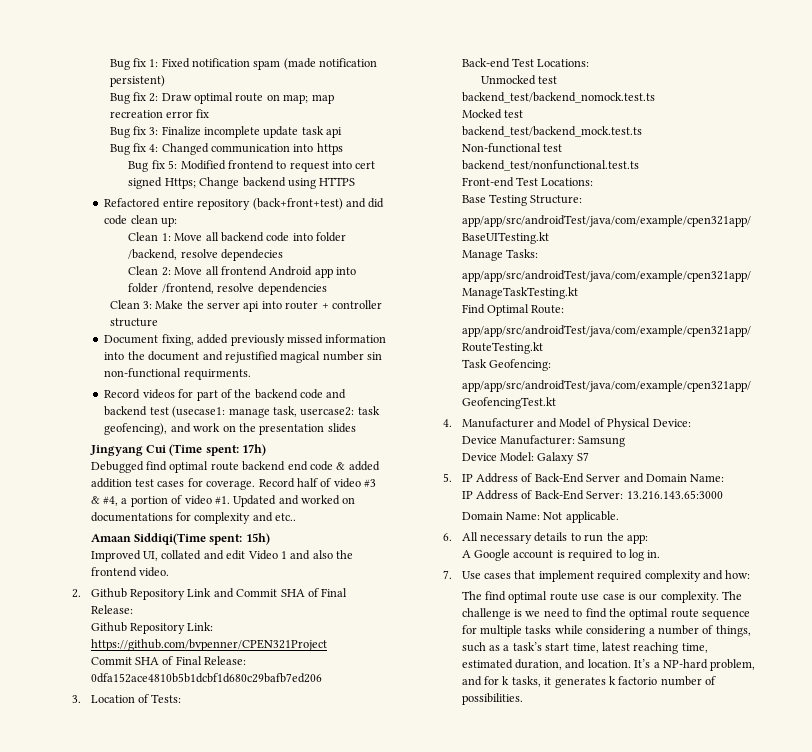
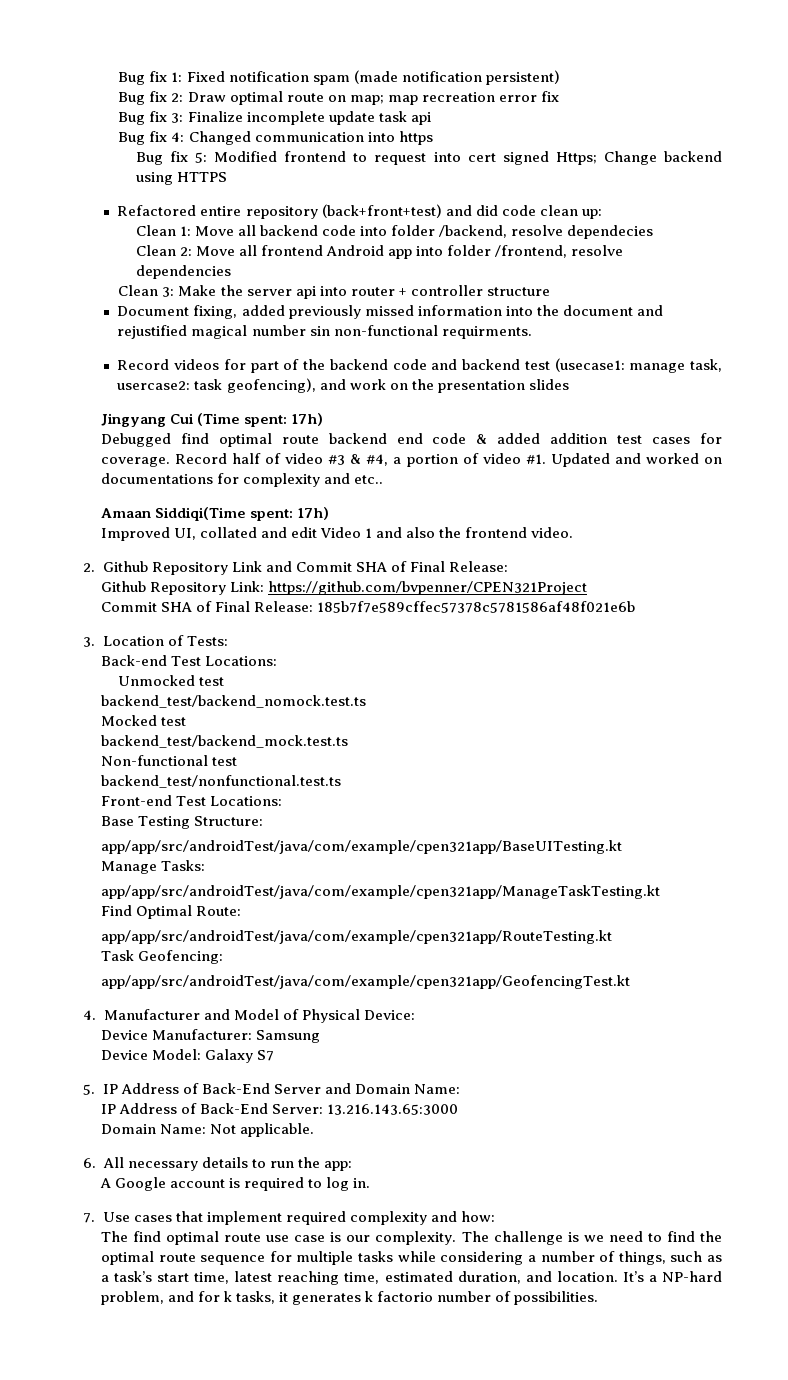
[245,533,270,545] 15h) -> [297,507,330,520] 17h)
[90,673,322,683] 0dfa152ace4810b5b1dcbf1d680c29bafb7ed206 -> [317,601,636,613] 185b7f7e589cffec57378c5781586af48f021e6b

